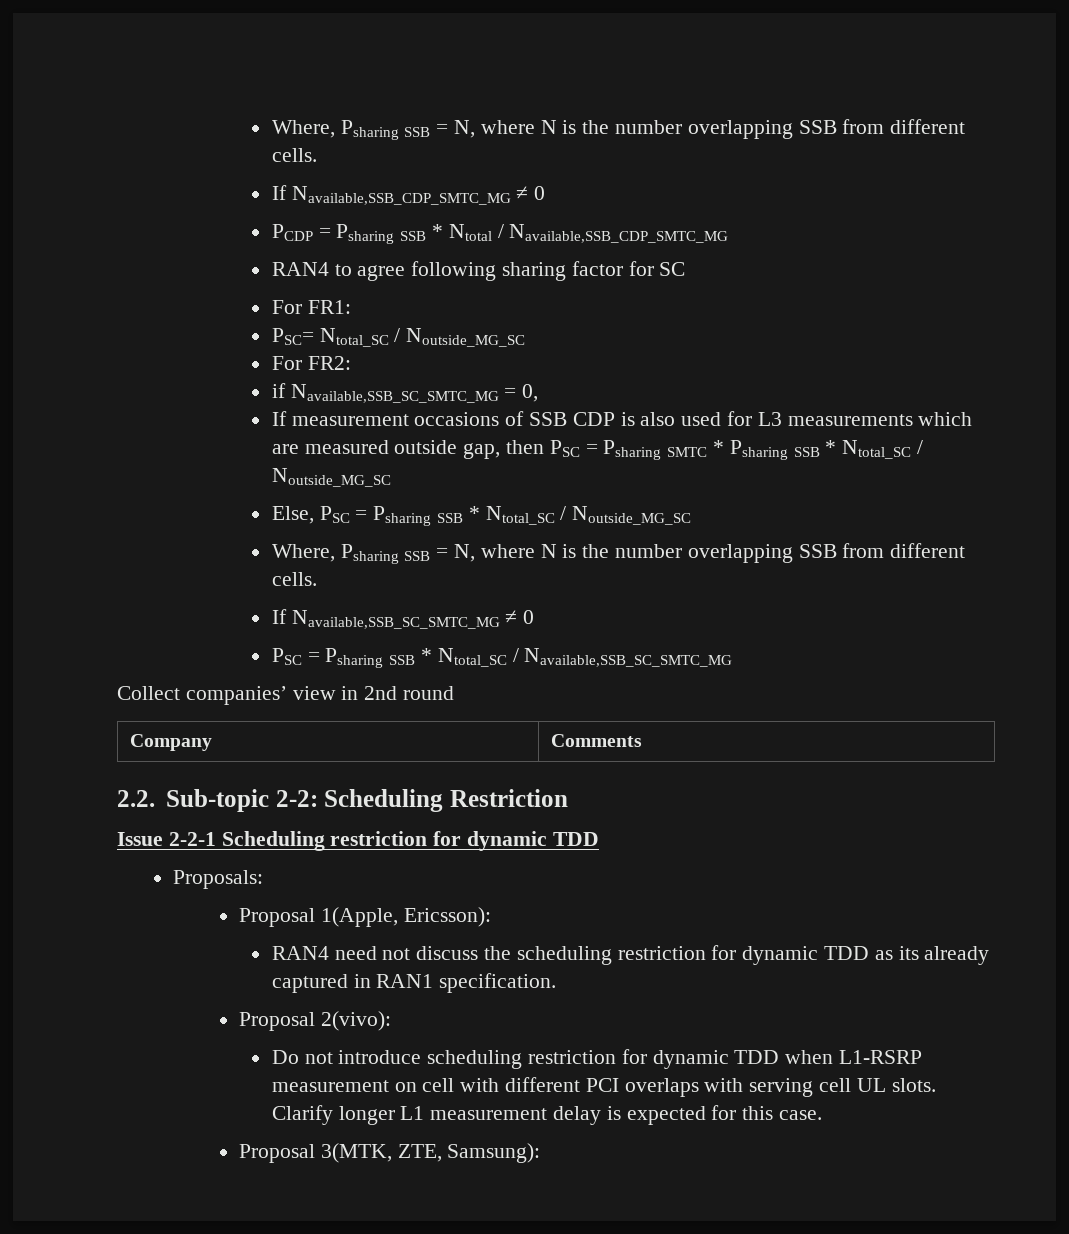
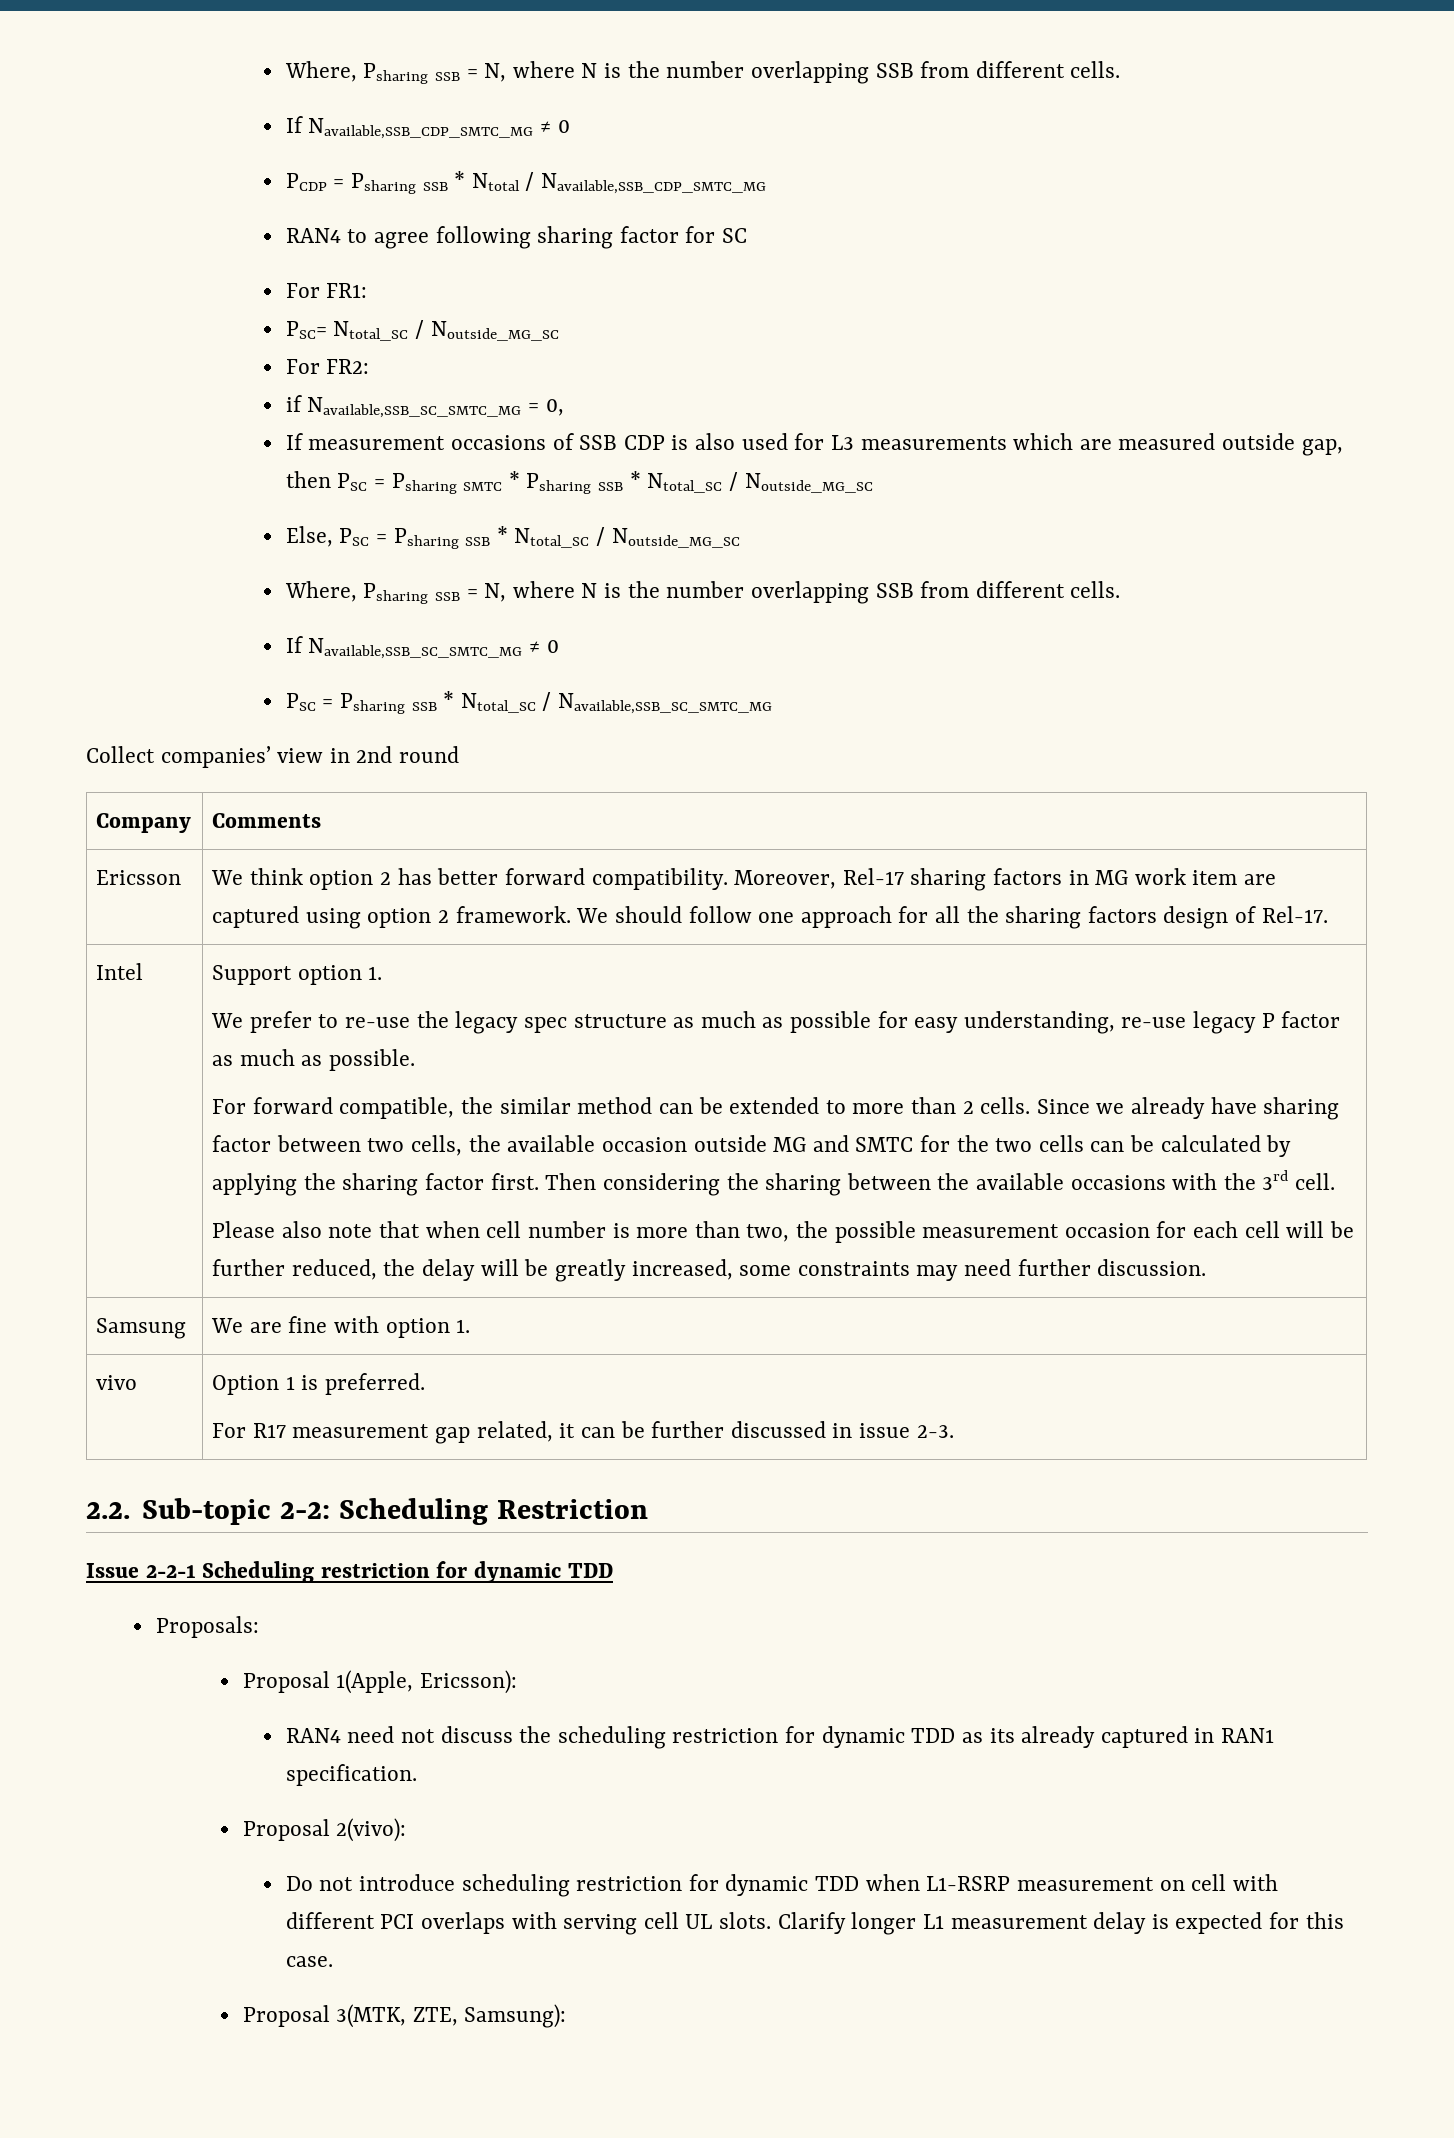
(642, 740) none -> [96,870,182,885] [211,868,1277,891] [212,906,1328,929] [96,963,144,980] [212,965,383,985] [211,1011,1341,1034] [212,1049,416,1071] [212,1097,1340,1120] [212,1135,1292,1157] [212,1170,1336,1196] [212,1221,1354,1243] [212,1259,1207,1282] [96,1318,187,1339] [211,1316,471,1338] [96,1375,138,1390] [212,1373,426,1395] [212,1421,954,1444] // Ericsson | We think option 2 has better forward compatibility. Moreover, Rel-17 sharing factors in MG work item are captured using option 2 framework. We should follow one approach for all the sharing factors design of Rel-17. // Intel | Support option 1. // We prefer to re-use the legacy spec structure as much as possible for easy understanding, re-use legacy P factor as much as possible. // For forward compatible, the similar method can be extended to more than 2 cells. Since we already have sharing factor between two cells, the available occasion outside MG and SMTC for the two cells can be calculated by applying the sharing factor first. Then considering the sharing between the available occasions with the 3rd cell. // Please also note that when cell number is more than two, the possible measurement occasion for each cell will be further reduced, the delay will be greatly increased, some constraints may need further discussion. // Samsung | We are fine with option 1. // vivo | Option 1 is preferred. // For R17 measurement gap related, it can be further discussed in issue 2-3.

